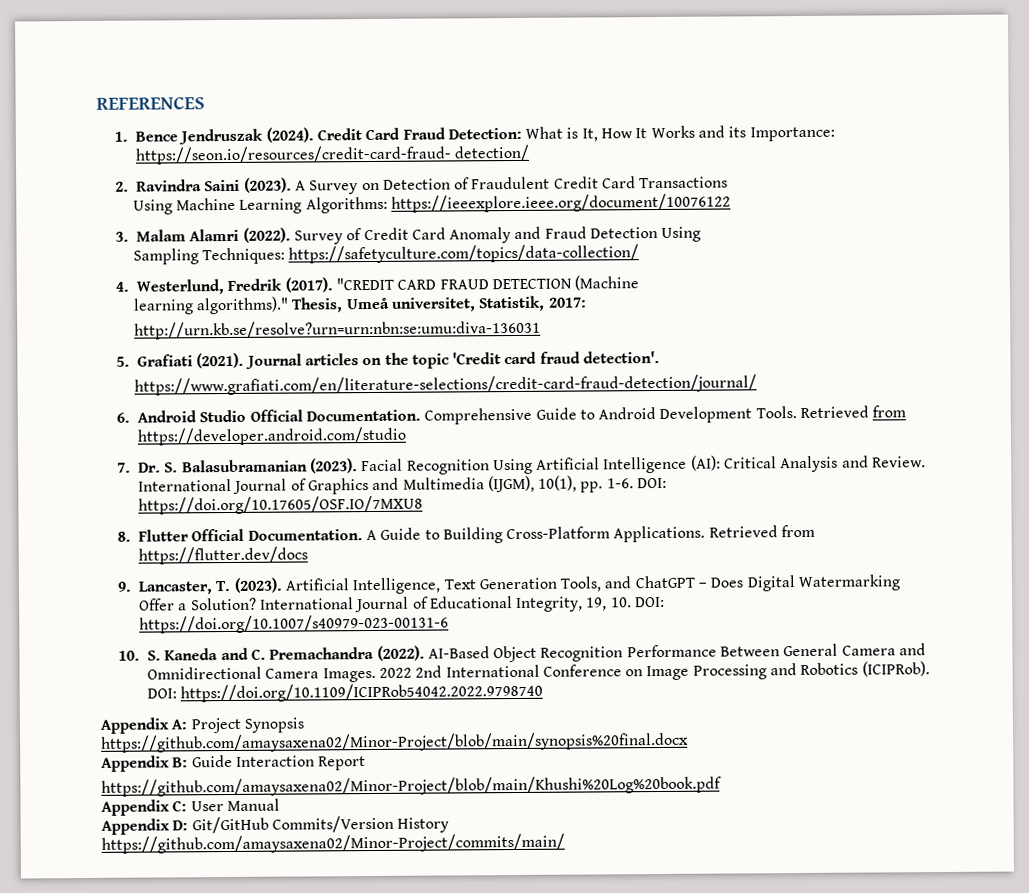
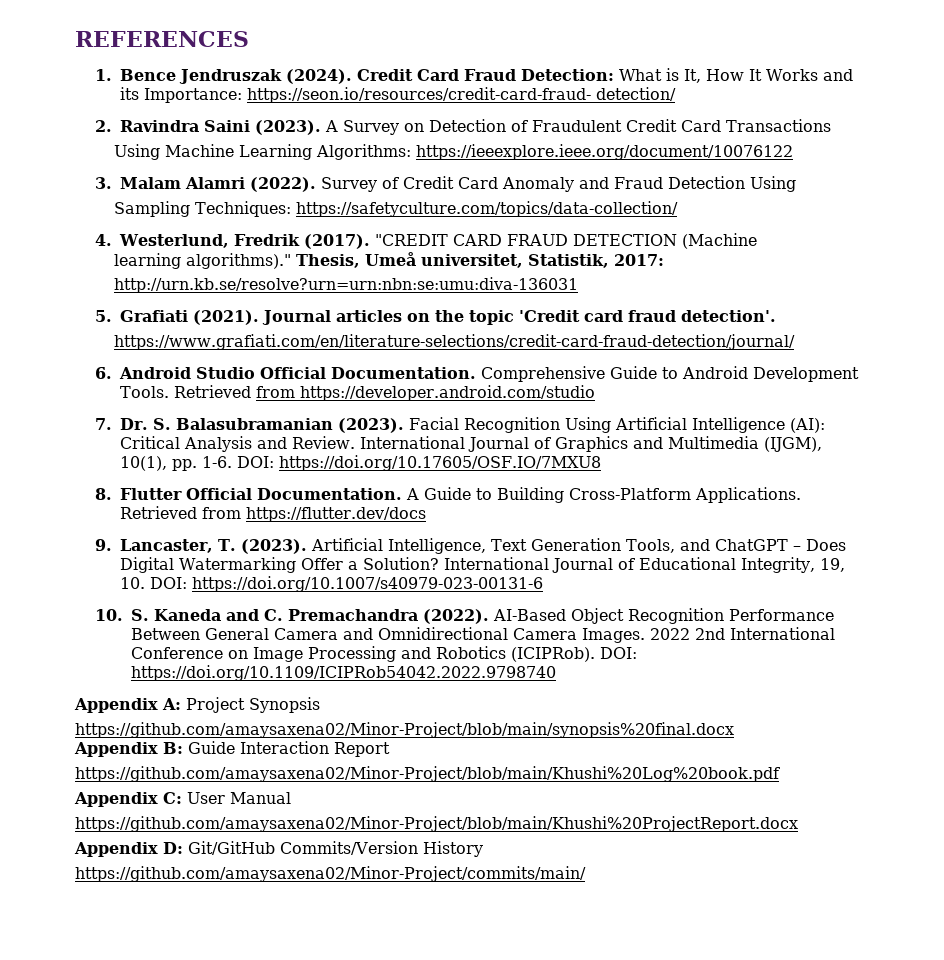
(280, 805) none -> [75,816,798,832] // https://github.com/amaysaxena02/Minor-Project/blob/main/Khushi%20ProjectReport.docx

